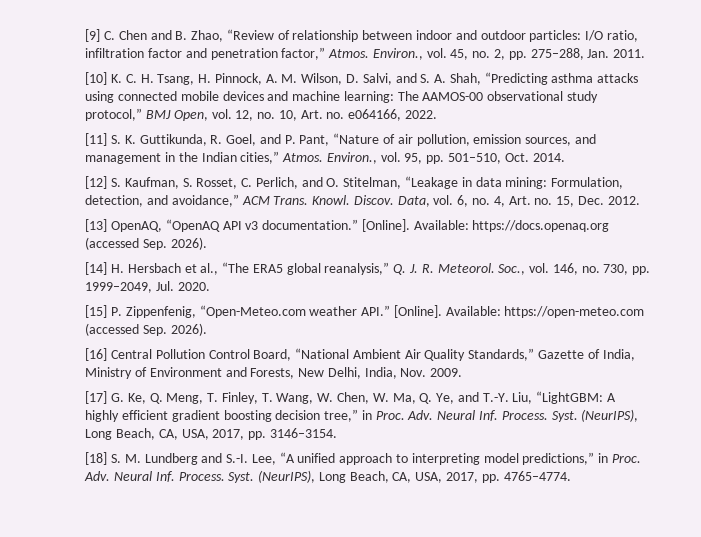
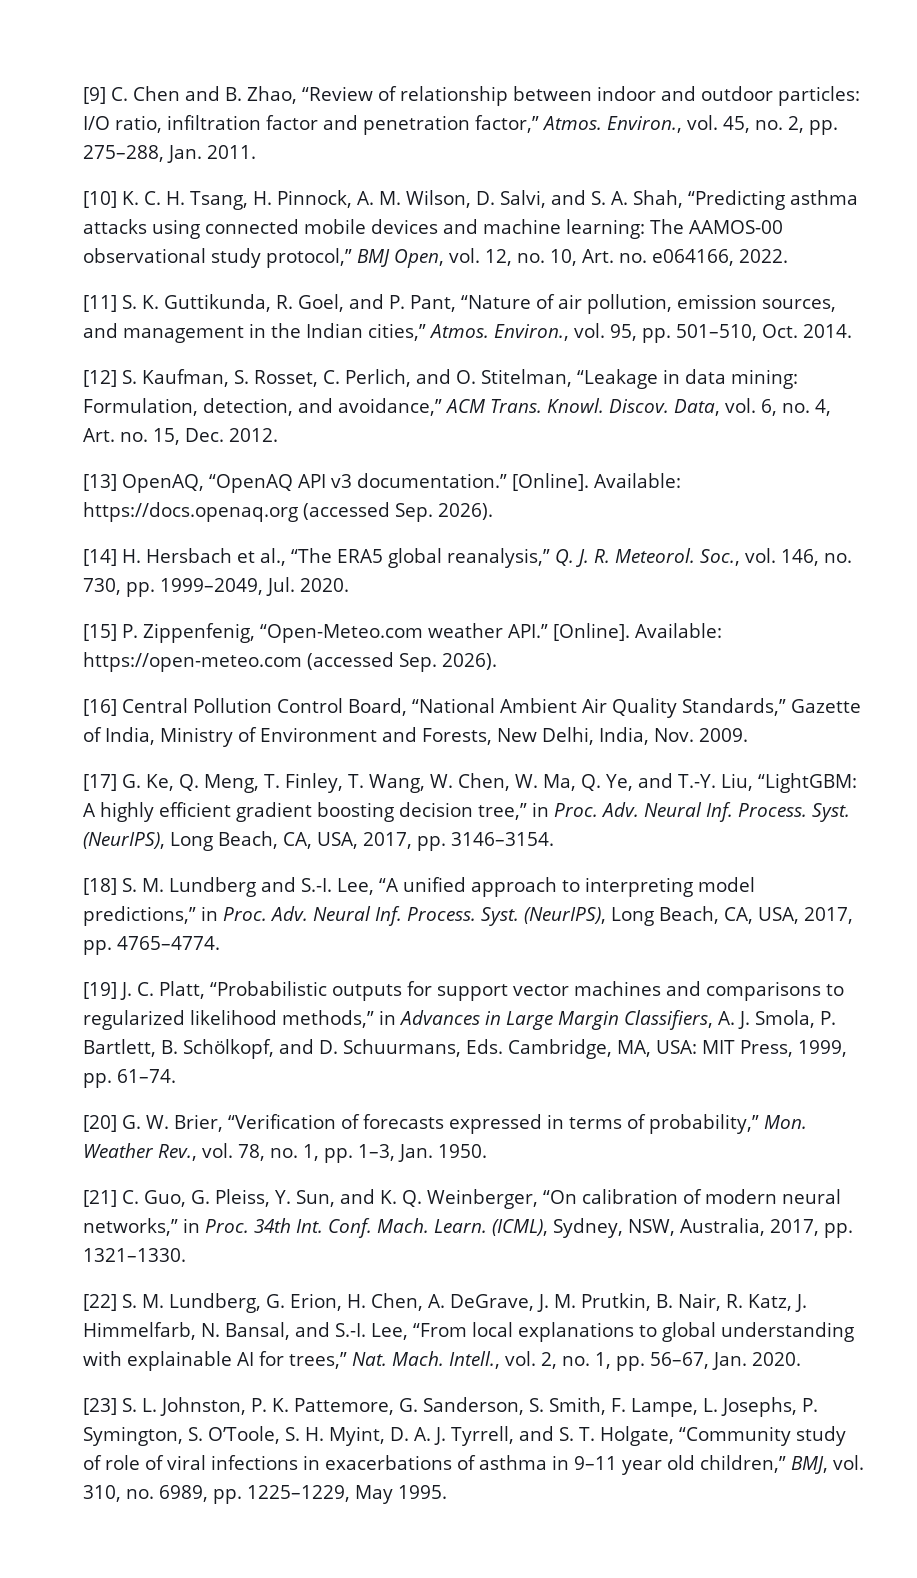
(571, 476) none -> [82,981,844,1001] [82,1010,836,1030] [82,1039,847,1059] [82,1069,176,1088] [82,1114,807,1134] [82,1143,487,1163] [82,1189,841,1209] [82,1218,853,1238] [82,1248,186,1262] [82,1293,807,1313] [82,1322,854,1342] [82,1351,801,1371] [82,1397,818,1417] [82,1426,846,1446] [82,1455,864,1475] [82,1485,447,1504] // [19] J. C. Platt, “Probabilistic outputs for support vector machines and comparisons to regularized likelihood methods,” in Advances in Large Margin Classifiers, A. J. Smola, P. Bartlett, B. Schölkopf, and D. Schuurmans, Eds. Cambridge, MA, USA: MIT Press, 1999, pp. 61–74. // [20] G. W. Brier, “Verification of forecasts expressed in terms of probability,” Mon. Weather Rev., vol. 78, no. 1, pp. 1–3, Jan. 1950. // [21] C. Guo, G. Pleiss, Y. Sun, and K. Q. Weinberger, “On calibration of modern neural networks,” in Proc. 34th Int. Conf. Mach. Learn. (ICML), Sydney, NSW, Australia, 2017, pp. 1321–1330. // [22] S. M. Lundberg, G. Erion, H. Chen, A. DeGrave, J. M. Prutkin, B. Nair, R. Katz, J. Himmelfarb, N. Bansal, and S.-I. Lee, “From local explanations to global understanding with explainable AI for trees,” Nat. Mach. Intell., vol. 2, no. 1, pp. 56–67, Jan. 2020. // [23] S. L. Johnston, P. K. Pattemore, G. Sanderson, S. Smith, F. Lampe, L. Josephs, P. Symington, S. O’Toole, S. H. Myint, D. A. J. Tyrrell, and S. T. Holgate, “Community study of role of viral infections in exacerbations of asthma in 9–11 year old children,” BMJ, vol. 310, no. 6989, pp. 1225–1229, May 1995.

